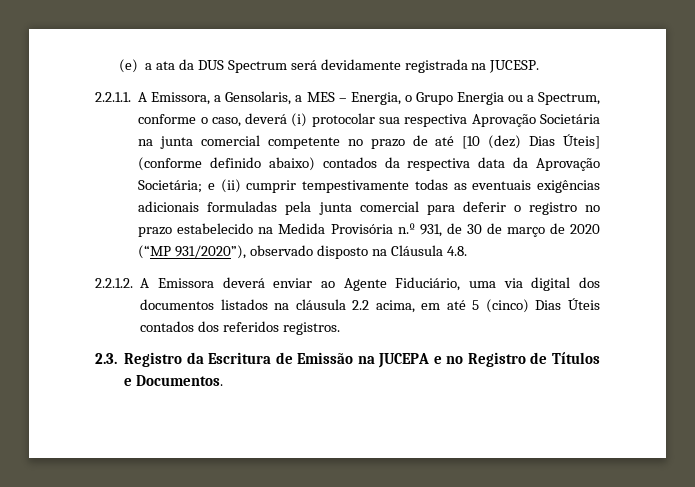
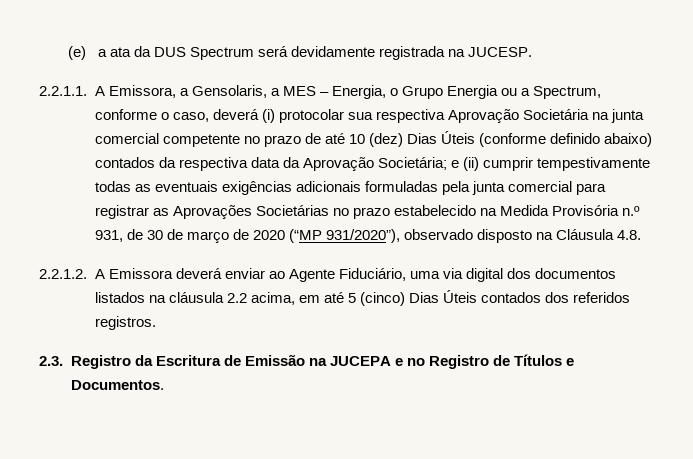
[462,136,481,149] [10 -> [348,134,365,144] 10
[562,134,600,149] Úteis] -> [440,131,475,144] Úteis
[462,201,577,215] deferir o registro -> [94,205,329,219] registrar as Aprovações Societárias

